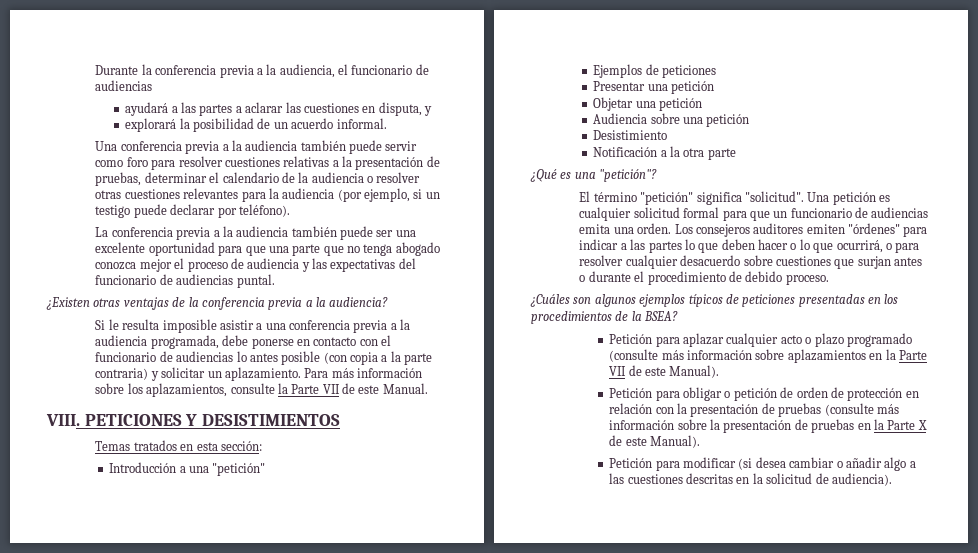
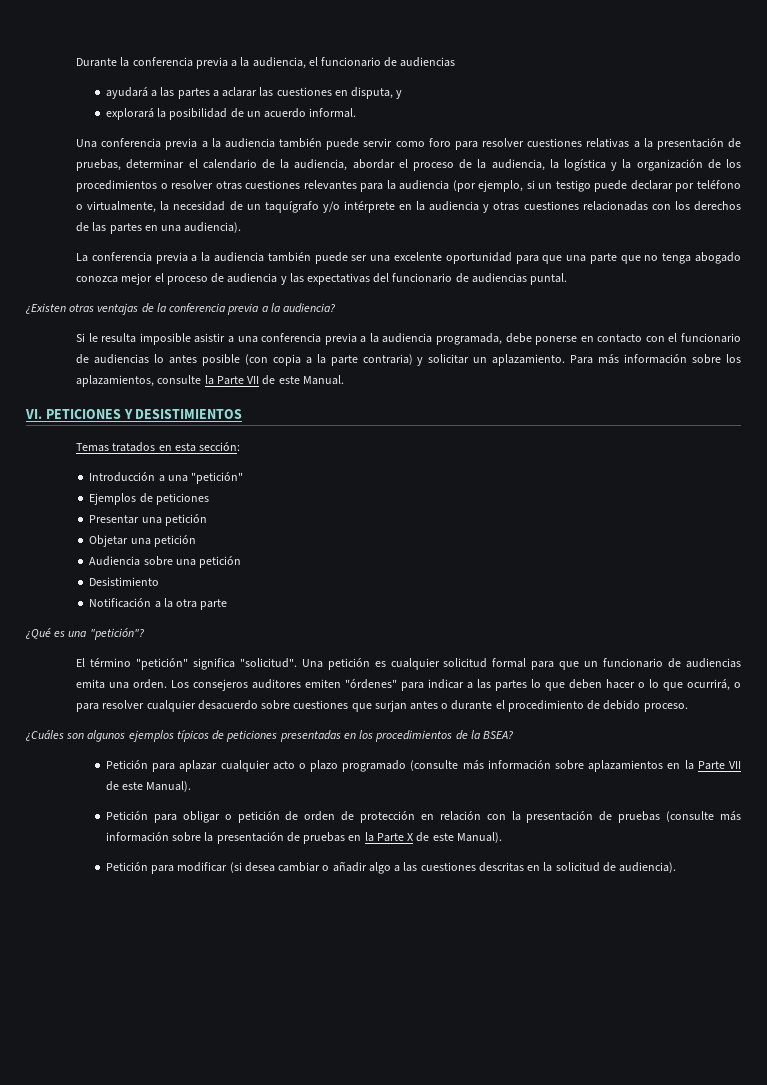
[311,172,364,183] audiencia -> [294,159,742,171] [76,180,158,192] audiencia, abordar el proceso de la audiencia, la logística y la organización de los procedimientos
[238,204,290,217] teléfono). -> [697,180,742,189] [76,201,742,213] [76,222,242,234] teléfono o virtualmente, la necesidad de un taquígrafo y/o intérprete en la audiencia y otras cuestiones relacionadas con los derechos de las partes en una audiencia).
[46,414,80,426] VIII. -> [25,409,42,419] VI.

